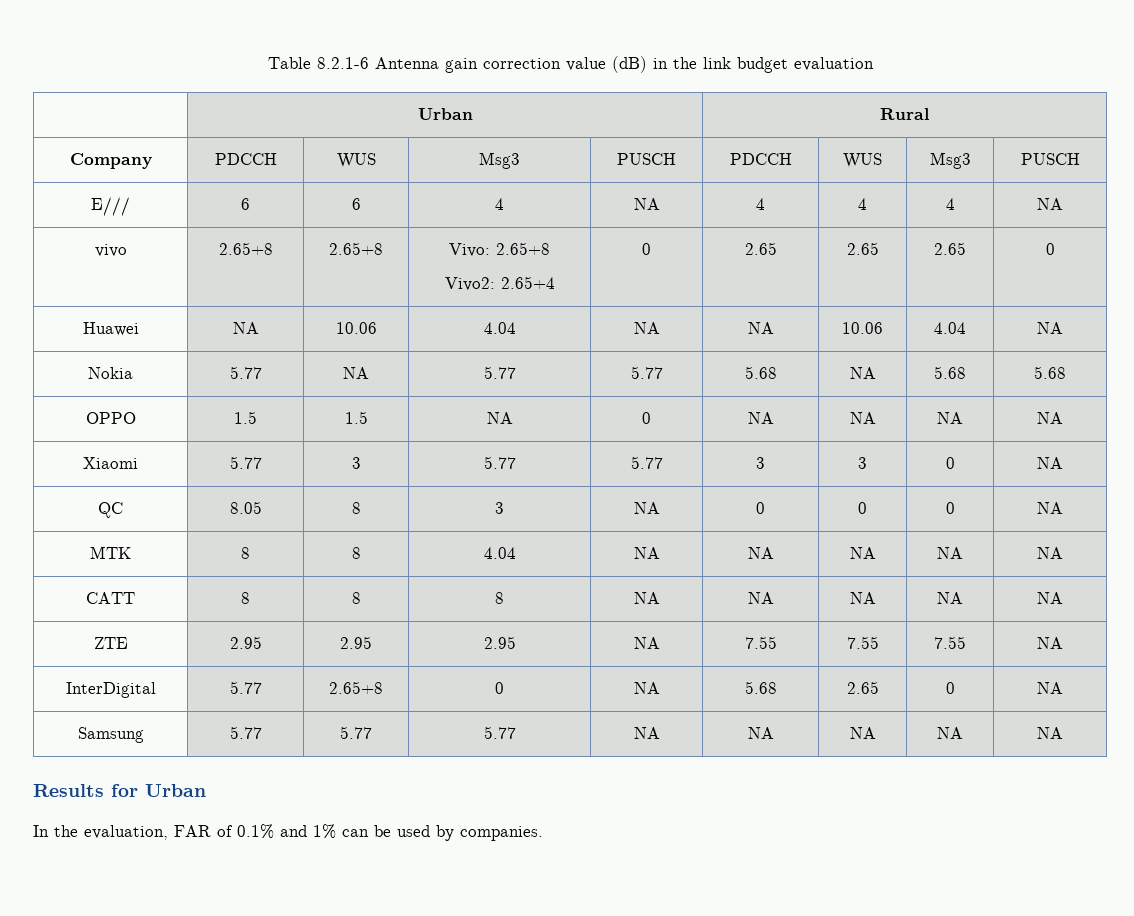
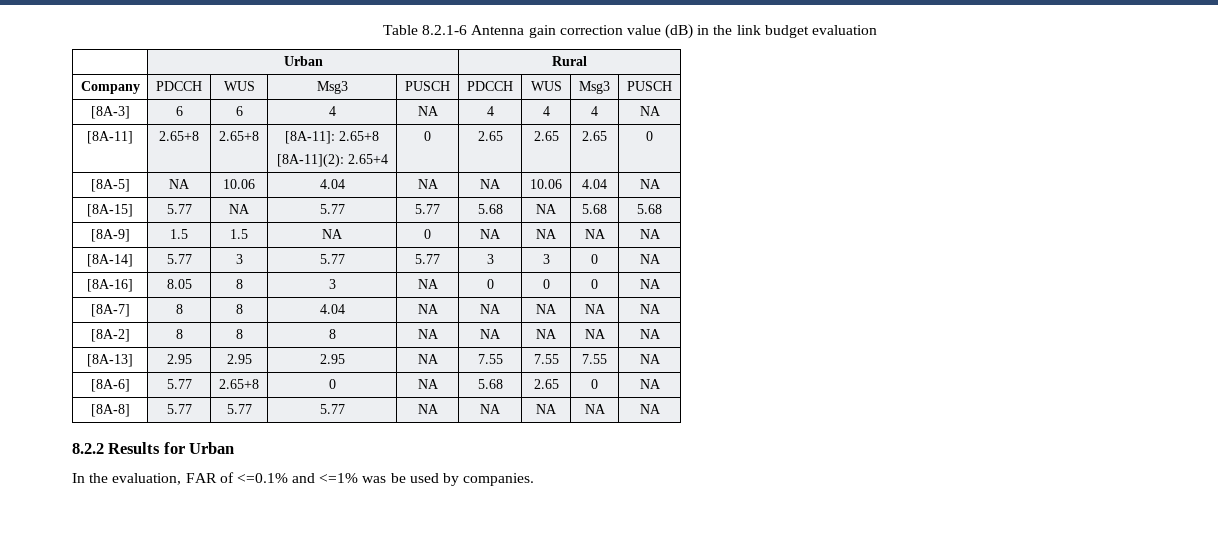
[91,197,130,216] E/// -> [90,106,130,119] [8A-3]
[94,244,127,257] vivo -> [87,131,133,144] [8A-11]
[448,243,490,257] Vivo: -> [285,131,335,144] [8A-11]:
[444,277,495,291] Vivo2: -> [276,154,344,167] [8A-11](2):
[82,322,139,336] Huawei -> [90,179,130,192] [8A-5]
[88,367,133,379] Nokia -> [87,204,133,217] [8A-15]
[85,412,136,424] OPPO -> [90,229,130,242] [8A-9]
[83,457,138,469] Xiaomi -> [87,254,133,267] [8A-14]
[98,502,123,518] QC -> [87,279,133,292] [8A-16]
[90,546,131,559] MTK -> [90,304,130,317] [8A-7]
[86,592,135,604] CATT -> [90,329,130,342] [8A-2]
[93,637,128,649] ZTE -> [87,354,133,367] [8A-13]
[65,682,156,698] InterDigital -> [90,379,130,392] [8A-6]
[77,727,144,743] Samsung -> [90,404,130,417] [8A-8]
(1063, 733) none -> [72,443,104,454] 8.2.2
[237,824,369,839] 0.1% and 1% can -> [236,473,387,483] <=0.1% and <=1% was

